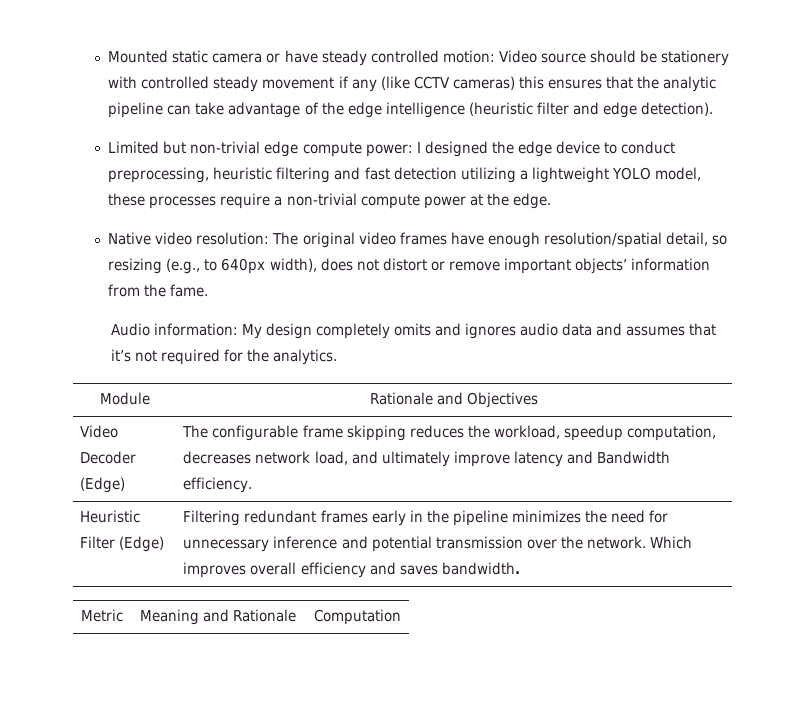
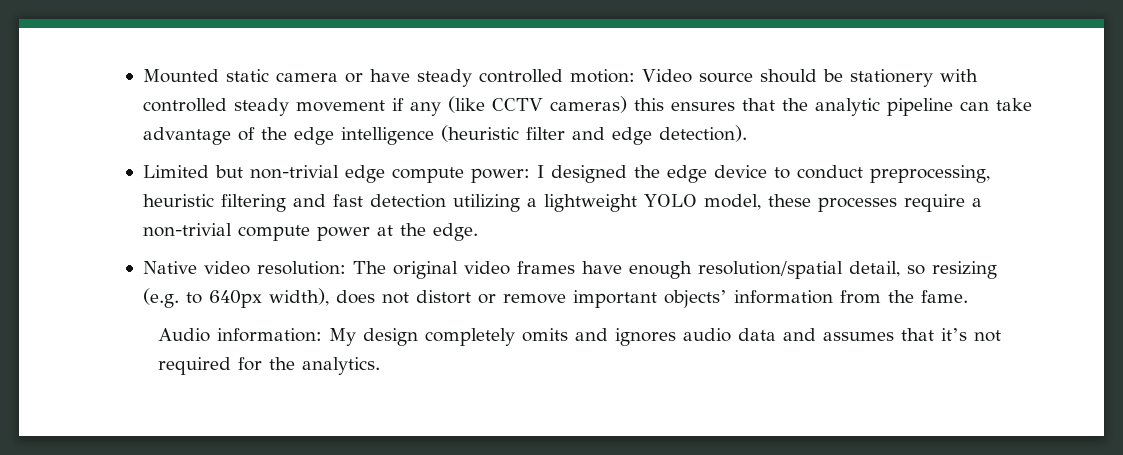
[166,258,201,274] (e.g., -> [143,288,180,308] (e.g.
[100,392,150,405] [369,392,539,408] [80,425,119,438] [80,451,137,464] [80,477,126,493] [182,425,716,441] [183,451,670,467] [183,477,253,493] [80,510,141,523] [80,536,165,552] [183,510,668,526] [183,536,692,552] [183,562,520,578] [81,609,123,622] [139,609,297,625] [313,609,401,625] // Module | Rationale and Objectives // Video Decoder (Edge) | The configurable frame skipping reduces the workload, speedup computation, decreases network load, and ultimately improve latency and Bandwidth efficiency. // Heuristic Filter (Edge) | Filtering redundant frames early in the pipeline minimizes the need for unnecessary inference and potential transmission over the network. Which improves overall efficiency and saves bandwidth. // Metric | Meaning and Rationale | Computation -> (380, 366) none

